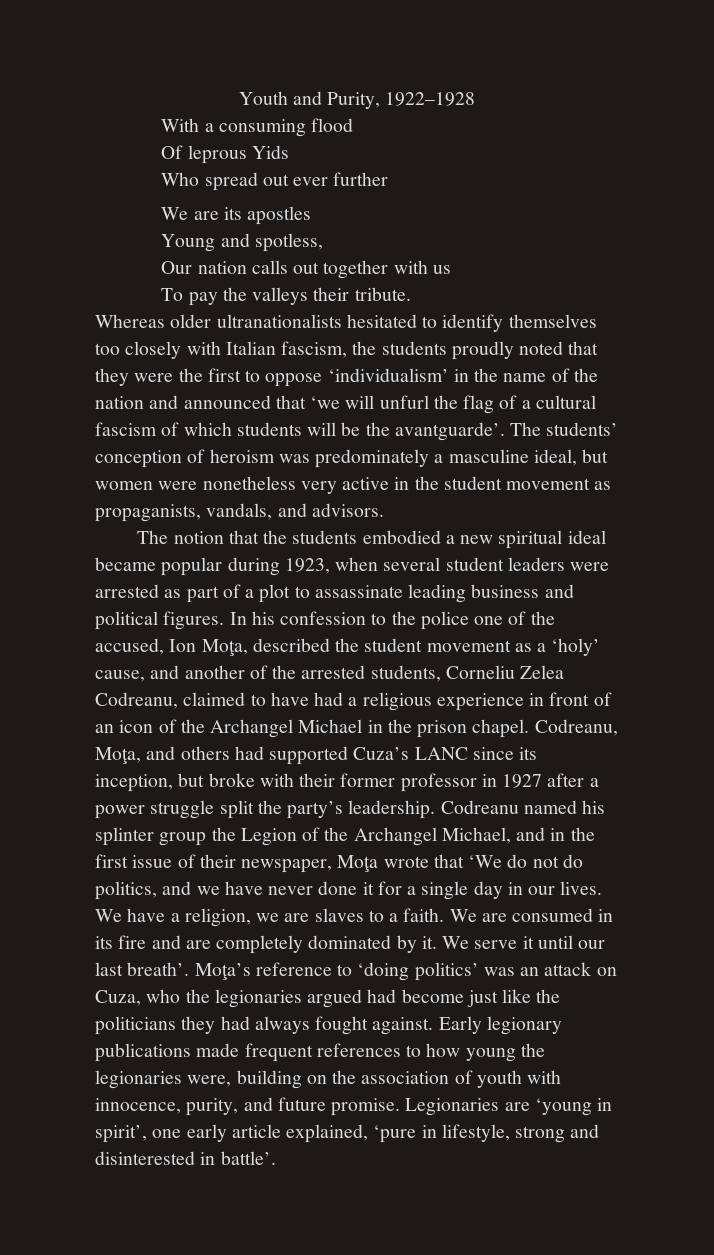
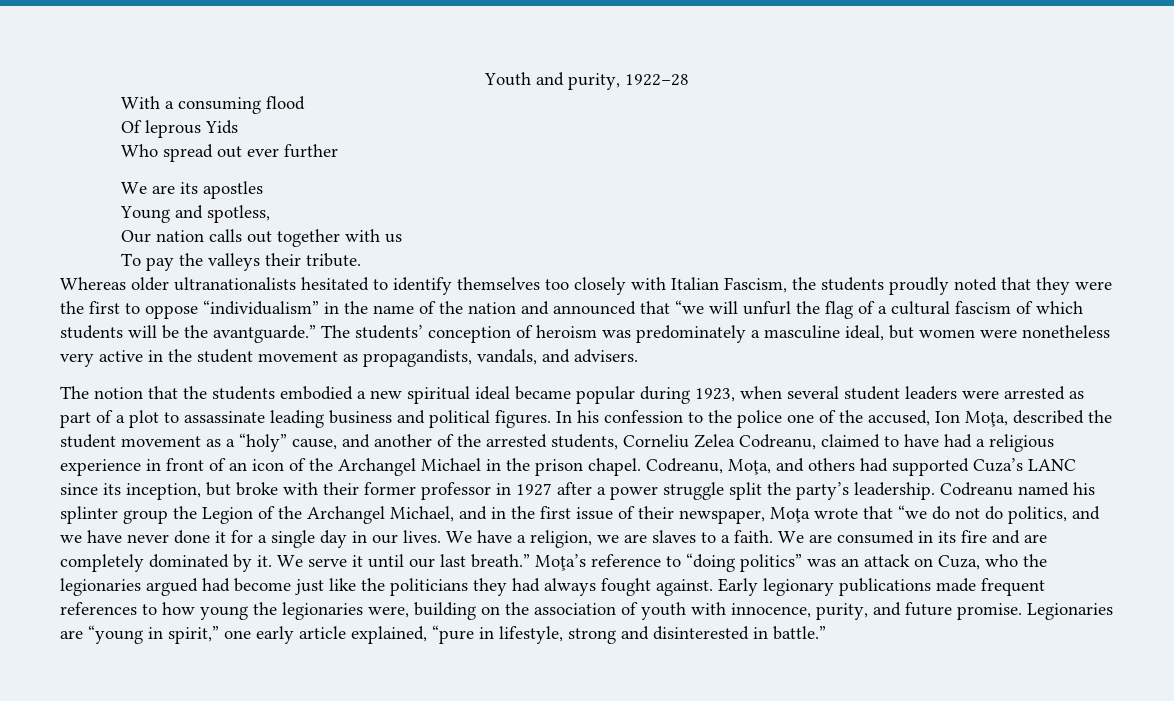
[327,92,476,109] Purity, 1922–1928 -> [568,73,689,90] purity, 1922–28
[281,341,348,358] fascism, -> [724,277,787,293] Fascism,
[327,368,449,382] ‘individualism’ -> [203,300,319,315] “individualism”
[310,396,341,409] ‘we -> [675,300,704,314] “we
[394,422,505,441] avantguarde’. -> [213,325,316,343] avantguarde.”
[95,504,201,522] propaganists, -> [363,349,472,367] propagandists,
[311,503,384,517] advisors. -> [574,349,638,363] advisers.
[551,638,601,656] ‘holy’ -> [239,433,287,452] “holy”
[468,855,503,868] ‘We -> [898,505,927,519] “we
[127,962,190,976] breath’. -> [471,554,530,568] breath.”
[357,962,479,981] ‘doing politics’ -> [686,553,802,572] “doing politics”
[534,1098,613,1116] [95,1125,147,1143] ‘young in spirit’, -> [88,625,219,644] “young in spirit,”
[373,1125,417,1143] ‘pure -> [432,625,474,644] “pure
[220,1151,276,1165] battle’. -> [773,626,826,640] battle.”

